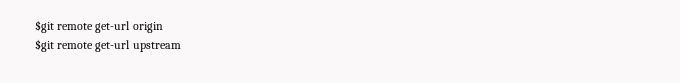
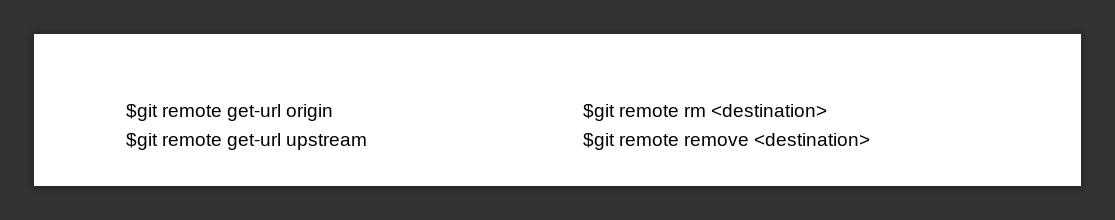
(181, 47) none -> [583,104,828,121] [583,133,871,150] // $git remote rm <destination> // $git remote remove <destination>

